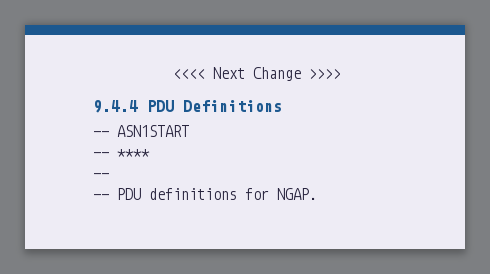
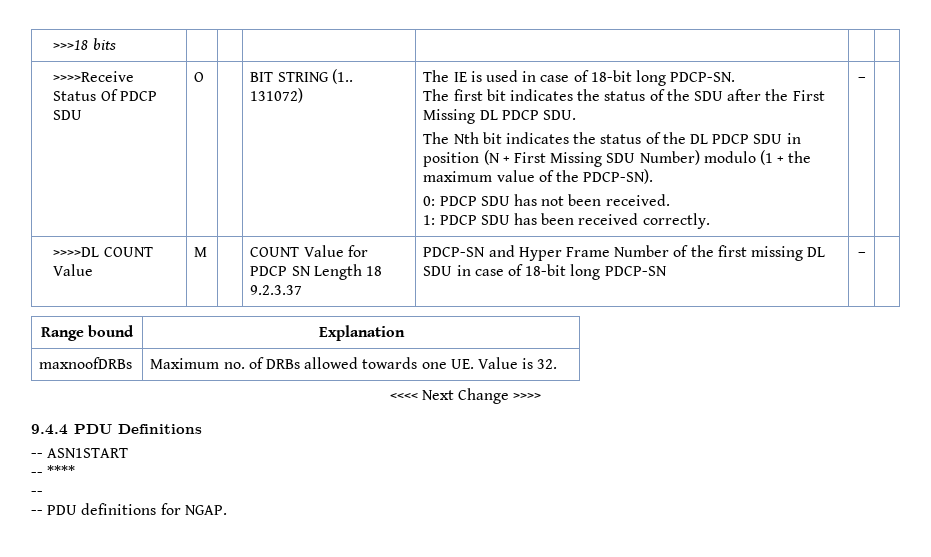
(173, 74) none -> [53,38,116,50] [53,71,135,82] [53,89,157,101] [53,110,83,120] [194,72,205,82] [250,69,353,84] [250,88,304,103] [423,70,736,86] [423,89,825,101] [423,109,577,124] [423,132,801,144] [423,150,812,167] [423,169,654,184] [423,194,670,206] [423,213,710,229] [857,77,866,82] [53,247,153,257] [53,264,94,276] [194,247,208,257] [250,245,368,257] [250,264,383,280] [250,285,303,295] [423,245,826,261] [423,264,667,280] [857,252,866,257] [40,325,135,341] [318,325,405,341] [39,357,133,369] [150,357,558,369] >>>18 bits | | | | | | // >>>>Receive Status Of PDCP SDU | O | | BIT STRING (1.. 131072) | The IE is used in case of 18-bit long PDCP-SN. // The first bit indicates the status of the SDU after the First Missing DL PDCP SDU. // The Nth bit indicates the status of the DL PDCP SDU in position (N + First Missing SDU Number) modulo (1 + the maximum value of the PDCP-SN). // 0: PDCP SDU has not been received. // 1: PDCP SDU has been received correctly. | – | // >>>>DL COUNT Value | M | | COUNT Value for PDCP SN Length 18 9.2.3.37 | PDCP-SN and Hyper Frame Number of the first missing DL SDU in case of 18-bit long PDCP-SN | – | // Range bound | Explanation // maxnoofDRBs | Maximum no. of DRBs allowed towards one UE. Value is 32. //

